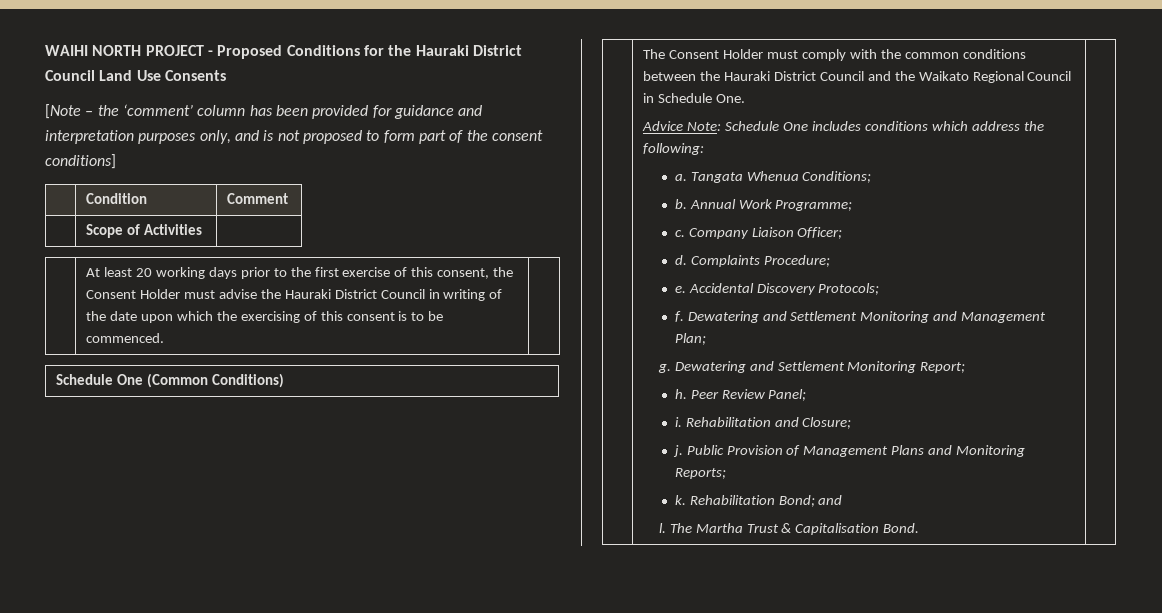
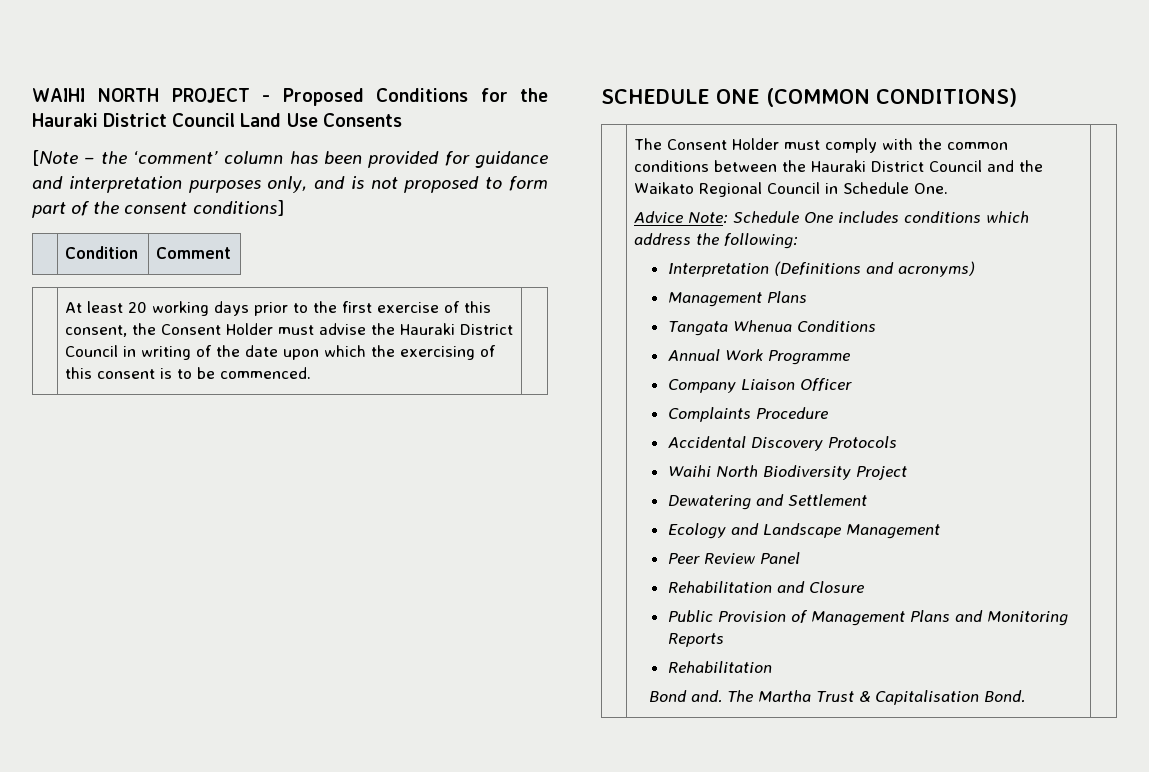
[86,224,203,238] // | Scope of Activities | -> (232, 253) none
[56,373,284,388] // Schedule One (Common Conditions) -> [601,88,1017,107] // SCHEDULE ONE (COMMON CONDITIONS)
[674,171,872,183] [674,199,853,211] [674,227,843,239] [674,255,830,267] [674,283,880,295] [674,311,1047,323] [674,333,706,345] [657,361,966,373] [674,389,807,401] [674,417,852,429] [672,445,683,457] a. Tangata Whenua Conditions; // b. Annual Work Programme; // c. Company Liaison Officer; // d. Complaints Procedure; // e. Accidental Discovery Protocols; // f. Dewatering and Settlement Monitoring and Management Plan; // g. Dewatering and Settlement Monitoring Report; // h. Peer Review Panel; // i. Rehabilitation and Closure; // j. -> [667,261,975,277] [667,291,807,307] [667,320,876,336] [667,349,850,365] [667,378,852,393] [667,407,828,422] [667,436,897,451] [667,465,907,480] [667,494,867,510] [667,523,940,539] [667,552,800,564] [667,581,864,593] Interpretation (Definitions and acronyms) // Management Plans // Tangata Whenua Conditions // Annual Work Programme // Company Liaison Officer // Complaints Procedure // Accidental Discovery Protocols // Waihi North Biodiversity Project // Dewatering and Settlement // Ecology and Landscape Management // Peer Review Panel // Rehabilitation and Closure //
[674,468,726,479] [674,495,843,507] [658,523,666,533] Reports; // k. Rehabilitation Bond; and // l. -> [667,633,724,647] [667,661,772,673] [649,690,723,703] Reports // Rehabilitation // Bond and.

